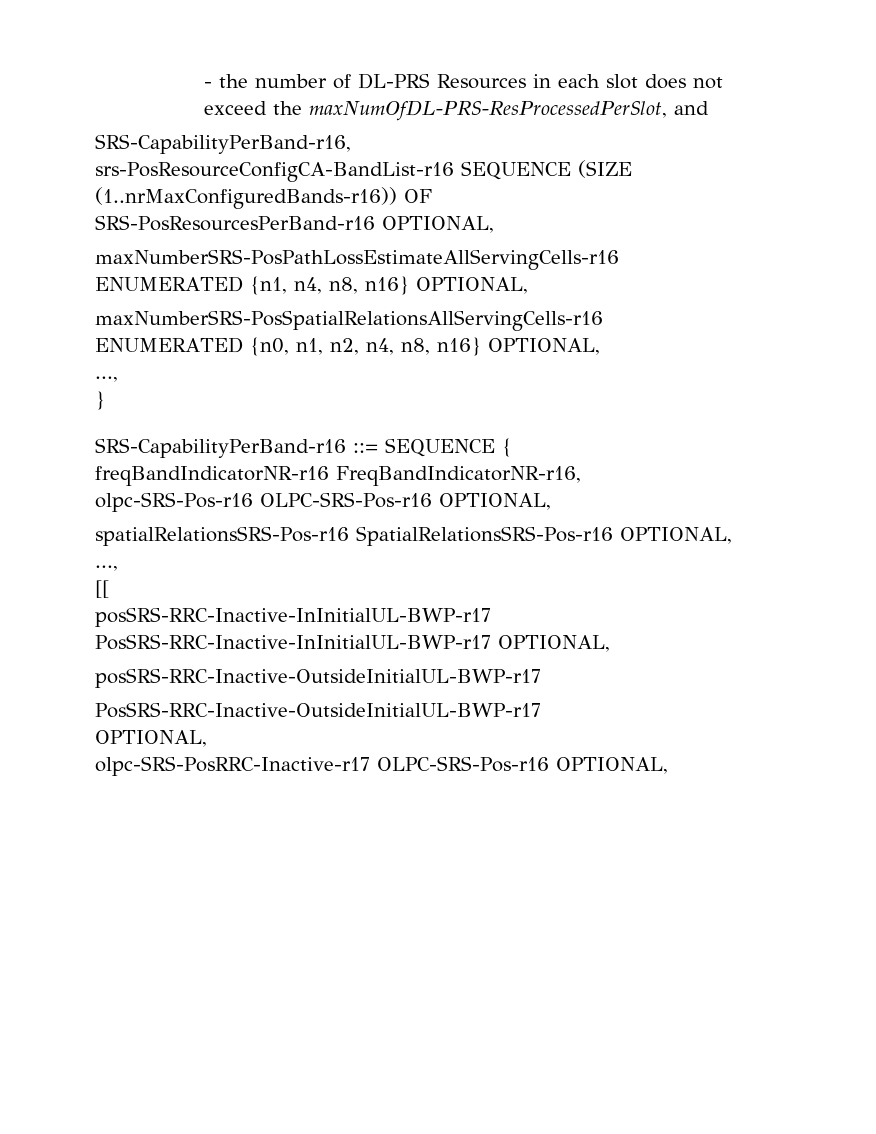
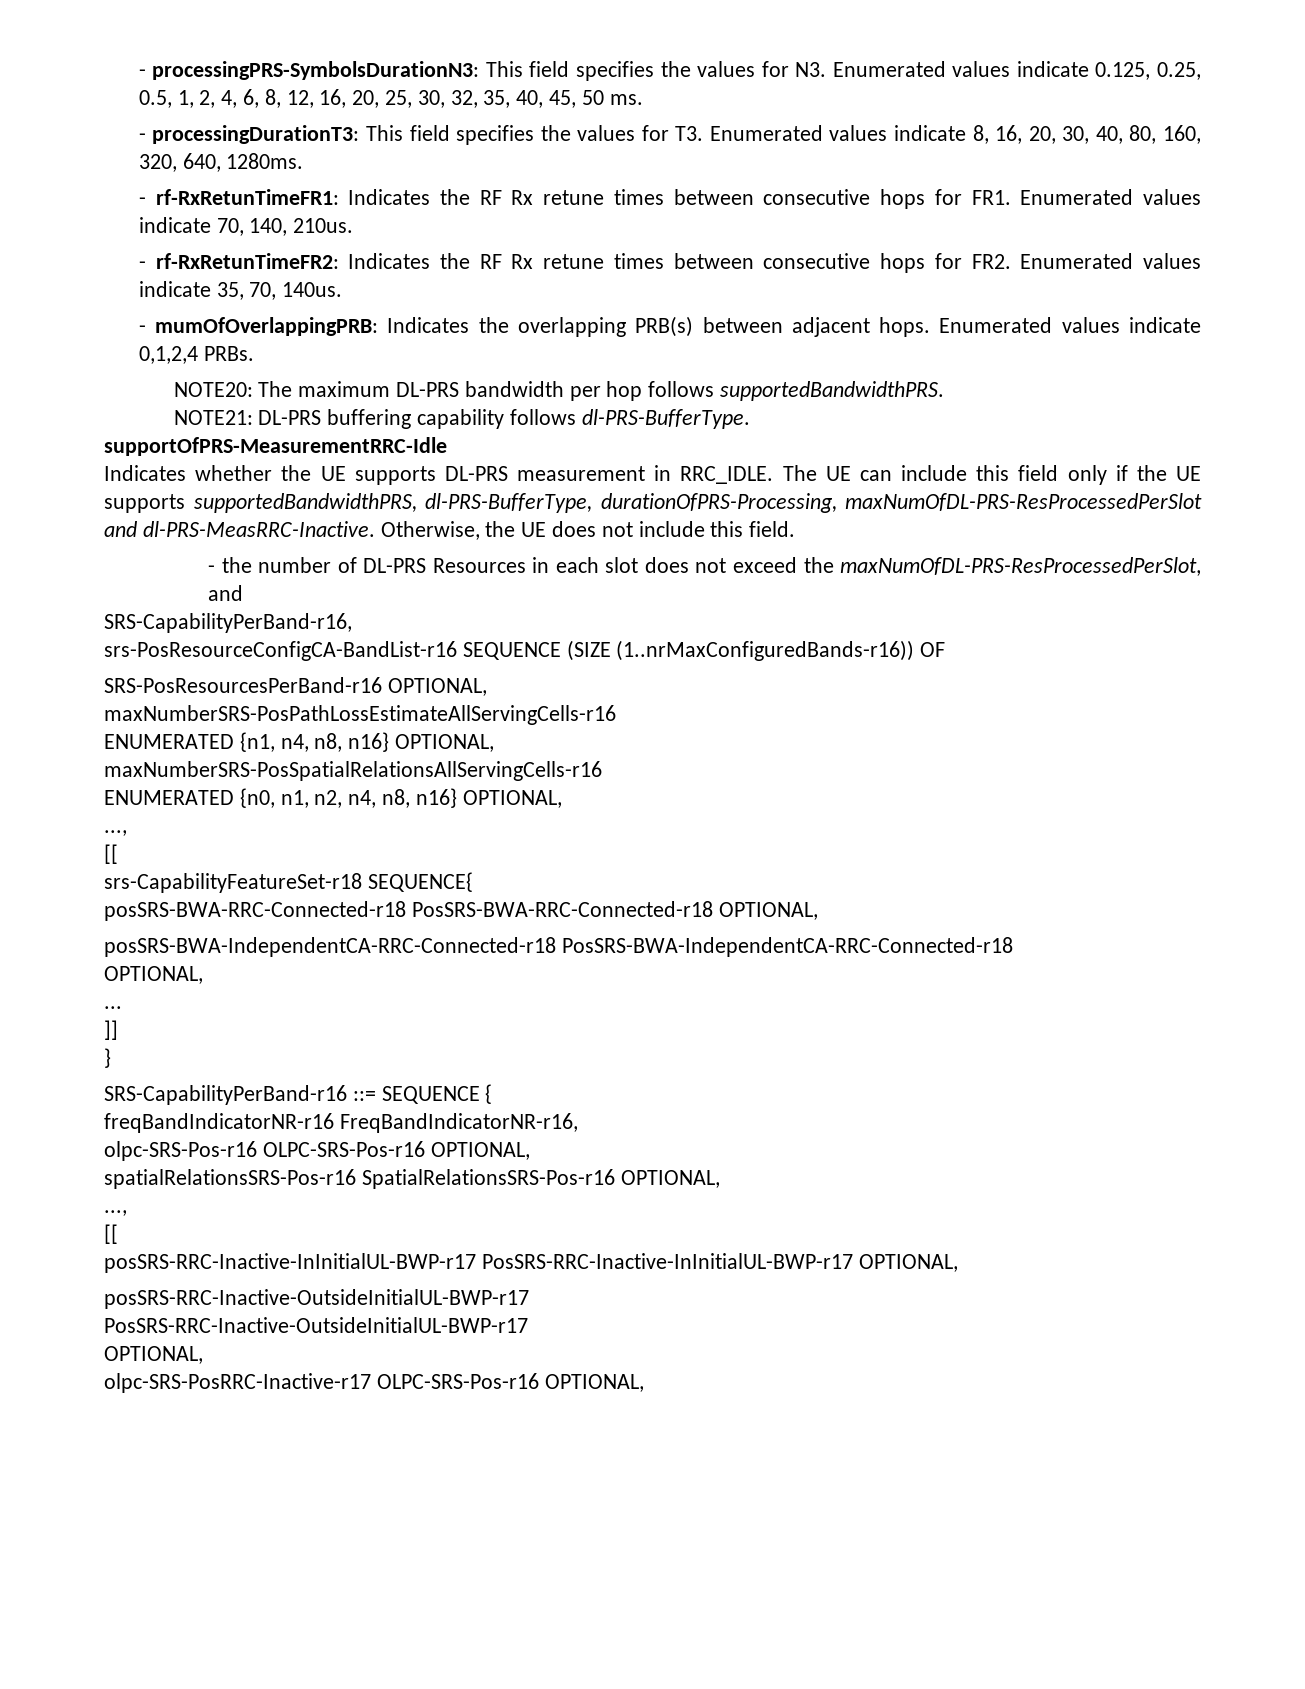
[203,82,212,88] - -> [138,61,1201,81] [138,89,643,108] [138,125,1201,145] [138,153,304,172] [138,189,1202,209] [138,217,354,236] [138,253,1202,273] [138,281,343,300] [138,316,1201,337] [138,346,254,364] [173,381,945,401] [173,409,750,429] [104,437,447,456] [104,465,1201,485] [104,493,1202,513] [104,521,796,540] [208,565,216,573] - processingPRS-SymbolsDurationN3: This field specifies the values for N3. Enumerated values indicate 0.125, 0.25, 0.5, 1, 2, 4, 6, 8, 12, 16, 20, 25, 30, 32, 35, 40, 45, 50 ms. // - processingDurationT3: This field specifies the values for T3. Enumerated values indicate 8, 16, 20, 30, 40, 80, 160, 320, 640, 1280ms. // - rf-RxRetunTimeFR1: Indicates the RF Rx retune times between consecutive hops for FR1. Enumerated values indicate 70, 140, 210us. // - rf-RxRetunTimeFR2: Indicates the RF Rx retune times between consecutive hops for FR2. Enumerated values indicate 35, 70, 140us. // - mumOfOverlappingPRB: Indicates the overlapping PRB(s) between adjacent hops. Enumerated values indicate 0,1,2,4 PRBs. // NOTE20: The maximum DL-PRS bandwidth per hop follows supportedBandwidthPRS. // NOTE21: DL-PRS buffering capability follows dl-PRS-BufferType. // supportOfPRS-MeasurementRRC-Idle // Indicates whether the UE supports DL-PRS measurement in RRC_IDLE. The UE can include this field only if the UE supports supportedBandwidthPRS, dl-PRS-BufferType, durationOfPRS-Processing, maxNumOfDL-PRS-ResProcessedPerSlot and dl-PRS-MeasRRC-Inactive. Otherwise, the UE does not include this field. // -
(118, 379) none -> [104,844,118,864] [104,872,473,893] [104,901,818,921] [104,937,1013,957] [104,966,203,984] [104,1006,122,1009] [104,1020,118,1040] // [[ // srs-CapabilityFeatureSet-r18 SEQUENCE{ // posSRS-BWA-RRC-Connected-r18 PosSRS-BWA-RRC-Connected-r18 OPTIONAL, // posSRS-BWA-IndependentCA-RRC-Connected-r18 PosSRS-BWA-IndependentCA-RRC-Connected-r18 // OPTIONAL, // ... // ]]

